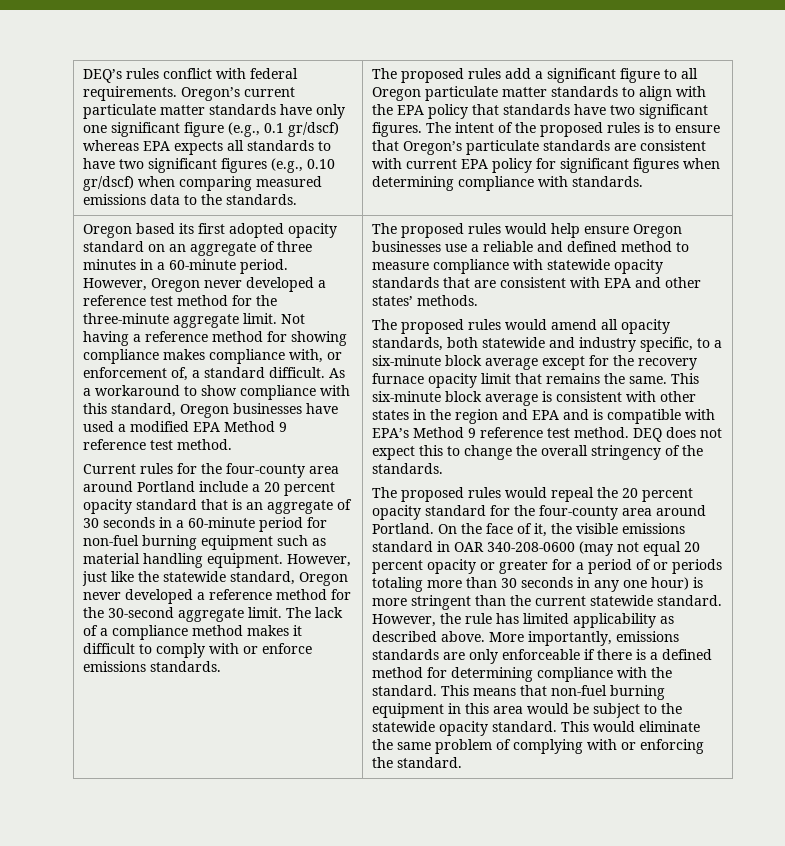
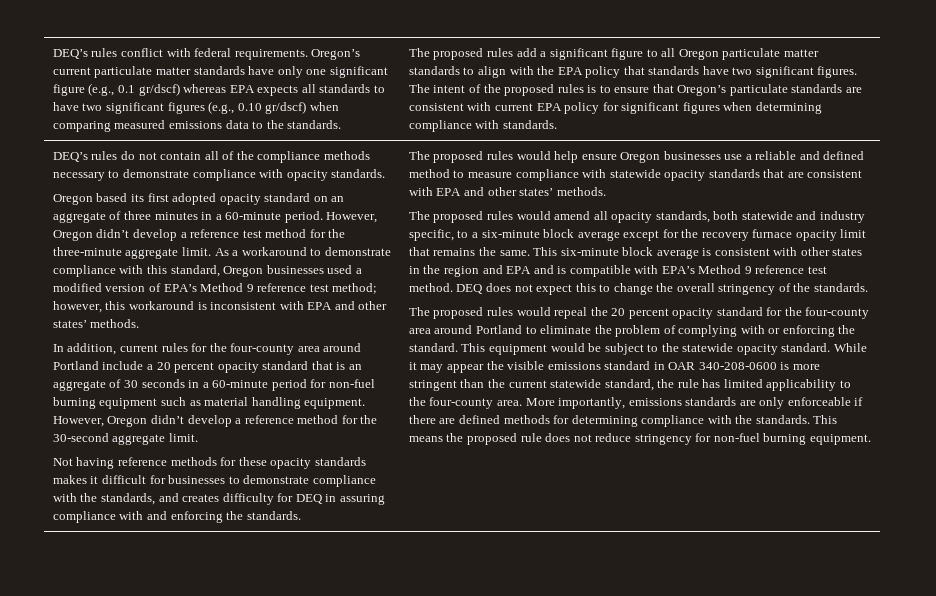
(643, 181) none -> [52,151,370,163] [52,169,386,181] DEQ’s rules do not contain all of the compliance methods necessary to demonstrate compliance with opacity standards. //
[203,277,314,292] never developed -> [96,229,177,241] didn’t develop
[280,314,305,324] [82,331,347,346] [82,349,342,364] [82,367,325,381] Not having a reference method for showing compliance makes compliance with, or enforcement of, a standard difficult. -> (211, 251) none
[200,385,237,396] show -> [324,247,391,256] demonstrate
[305,403,338,414] have -> (324, 269) none
[192,421,287,432] [82,439,232,450] [82,464,136,474] EPA Method 9 reference test method. // Current -> [105,283,378,294] [52,301,388,313] [52,319,140,328] [52,343,158,355] version of EPA’s Method 9 reference test method; however, this workaround is inconsistent with EPA and other states’ methods. // In addition, current
[81,571,348,586] [82,589,193,604] just like the statewide standard, Oregon never developed -> [107,415,232,427] Oregon didn’t develop
[285,607,343,618] [82,625,302,640] [82,643,312,658] [82,661,146,672] The lack of a compliance method makes it difficult to comply with or enforce emissions -> [52,457,366,469] [52,475,376,487] [52,493,385,505] [52,511,244,523] // Not having reference methods for these opacity standards makes it difficult for businesses to demonstrate compliance with the standards, and creates difficulty for DEQ in assuring compliance with and enforcing the
[371,523,547,537] Portland. On the face of it, -> [475,325,856,337] [408,343,867,355] [408,362,484,373] Portland to eliminate the problem of complying with or enforcing the standard. This equipment would be subject to the statewide opacity standard. While it may appear
[578,541,700,556] [371,559,722,574] [371,577,689,592] (may not equal 20 percent opacity or greater for a period of or periods totaling more than 30 seconds in any one hour) -> (777, 366) none
[656,595,722,606] [371,614,436,627] standard. However, -> [604,379,654,391] standard,
[659,616,674,624] [371,631,485,642] as described above. -> [839,380,851,388] [408,397,522,409] to the four-county area.
[635,649,712,660] [371,667,423,678] is a defined method -> [439,415,550,424] are defined methods
[371,685,437,696] standard. -> [755,415,810,424] standards.
[519,685,665,700] [371,703,682,718] [371,721,700,736] [371,739,704,754] [371,757,462,768] that non-fuel burning equipment in this area would be subject to the statewide opacity standard. This would eliminate the same problem of complying with or enforcing the standard. -> [446,433,871,445] the proposed rule does not reduce stringency for non-fuel burning equipment.

